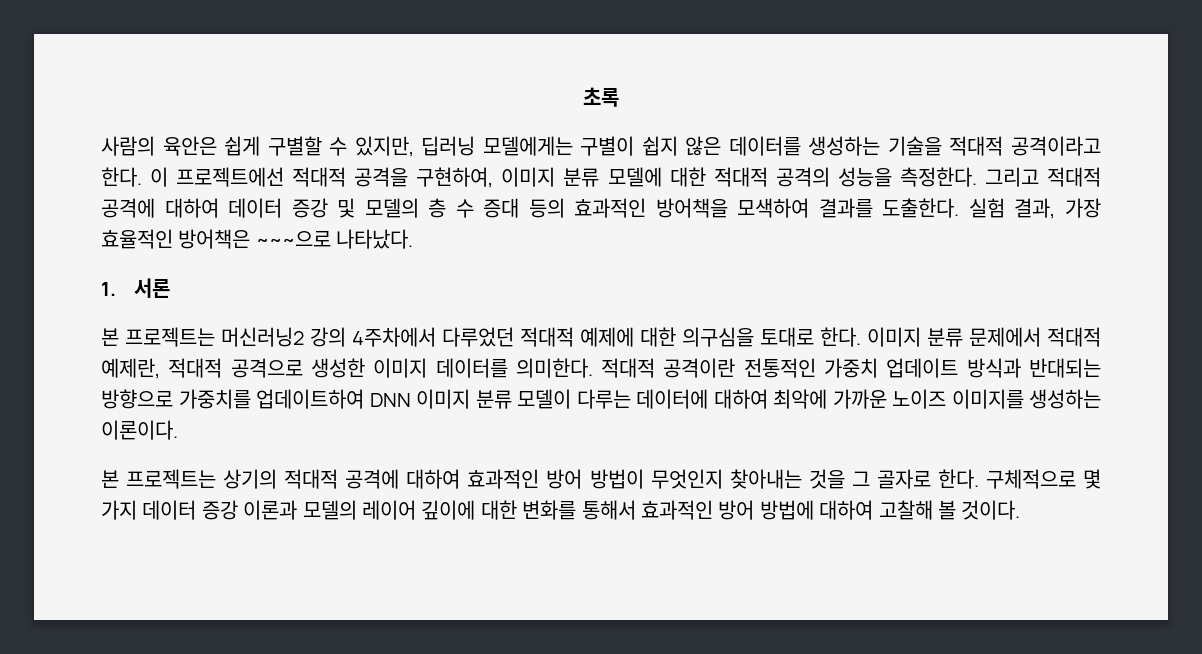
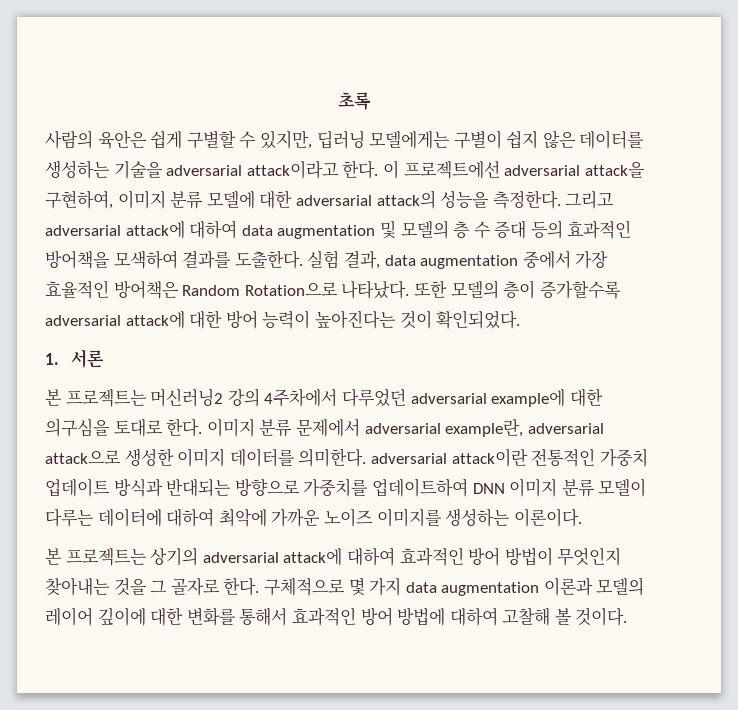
[949,136,1101,156] 적대적 공격이라고 -> [166,160,339,179] adversarial attack이라고
[292,167,409,187] 적대적 공격을 -> [504,162,645,178] adversarial attack을
[713,167,830,187] 적대적 공격의 -> [295,190,436,209] adversarial attack의
[1047,167,1102,187] [101,198,328,218] 적대적 공격에 대하여 데이터 증강 -> [45,220,376,239] adversarial attack에 대하여 data augmentation
(1056, 208) none -> [384,250,571,269] data augmentation 중에서
[255,231,331,247] ~~~으로 -> [182,282,338,296] Random Rotation으로
(414, 239) none -> [413,280,621,299] [45,310,521,329] 또한 모델의 층이 증가할수록 adversarial attack에 대한 방어 능력이 높아진다는 것이 확인되었다.
[520,327,634,347] 적대적 예제에 -> [410,389,566,407] adversarial example에
[1047,327,1101,347] [101,358,303,379] 적대적 예제란, 적대적 공격으로 -> [364,419,604,437] [45,450,121,464] adversarial example란, adversarial attack으로
[601,358,736,378] 적대적 공격이란 -> [370,448,528,467] adversarial attack이란
[284,469,400,489] 적대적 공격에 -> [202,548,343,566] adversarial attack에
[142,500,238,520] 데이터 증강 -> [405,582,540,596] data augmentation

